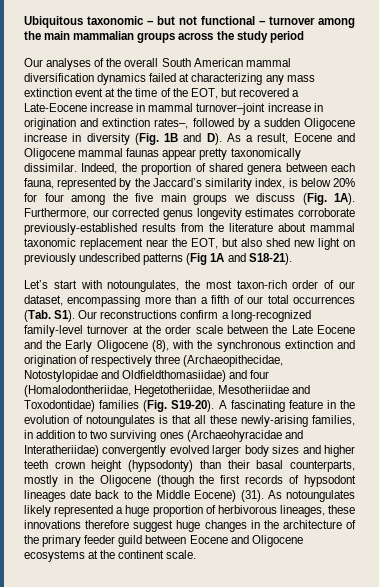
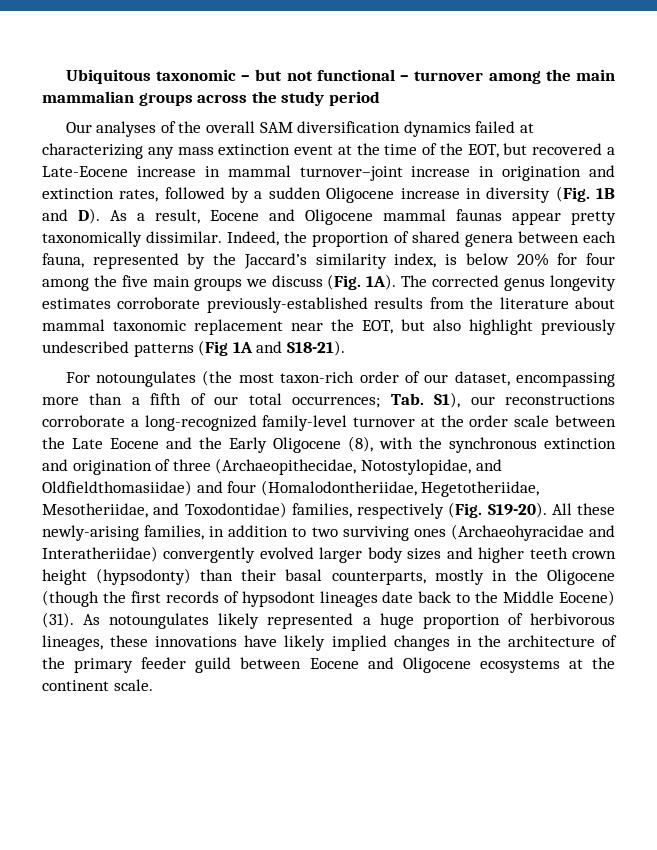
[161,58,291,67] South American mammal -> [259,122,293,133] SAM
[154,118,189,129] rates–, -> [119,189,159,202] rates,
[24,208,109,219] Furthermore, our -> [401,275,428,287] The
[266,238,355,250] shed new light on -> [469,319,533,335] highlight
[24,280,201,292] Let’s start with notoungulates, the -> [65,370,233,387] For notoungulates (the
[293,296,356,304] [24,310,219,322] occurrences (Tab. S1). Our reconstructions confirm -> [292,392,615,408] [42,415,125,427] occurrences; Tab. S1), our reconstructions corroborate
[91,355,153,367] respectively -> (171, 465) none
[24,370,98,382] Notostylopidae -> [360,459,471,475] Notostylopidae,
[218,385,290,394] Mesotheriidae -> [42,503,148,518] Mesotheriidae,
[99,400,355,412] [24,415,206,427] families (Fig. S19-20). A fascinating feature in the evolution of notoungulates is that all -> [291,502,572,519] families, respectively (Fig. S19-20). All
[85,520,201,532] therefore suggest huge -> [244,635,387,651] have likely implied

